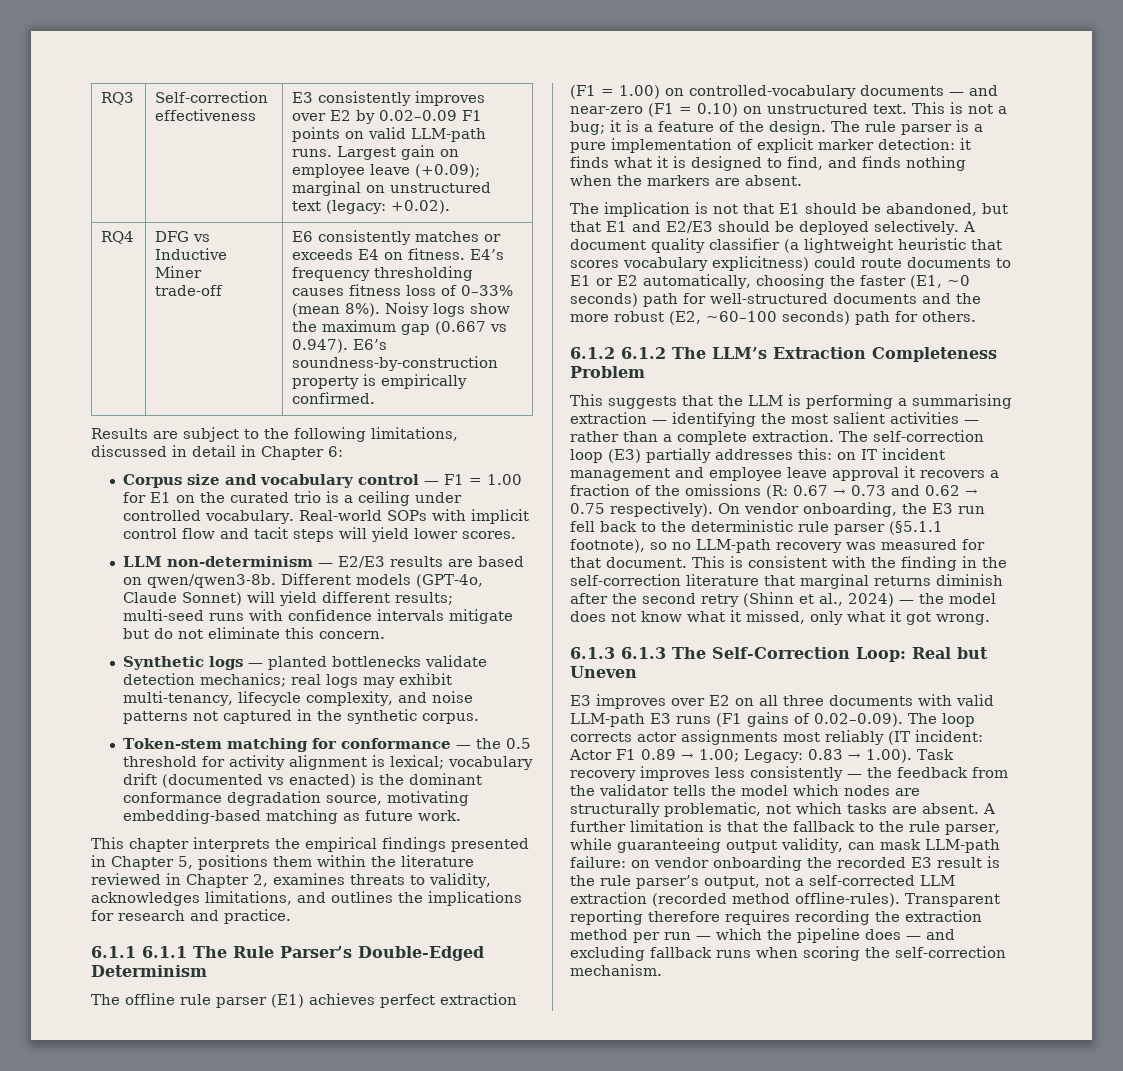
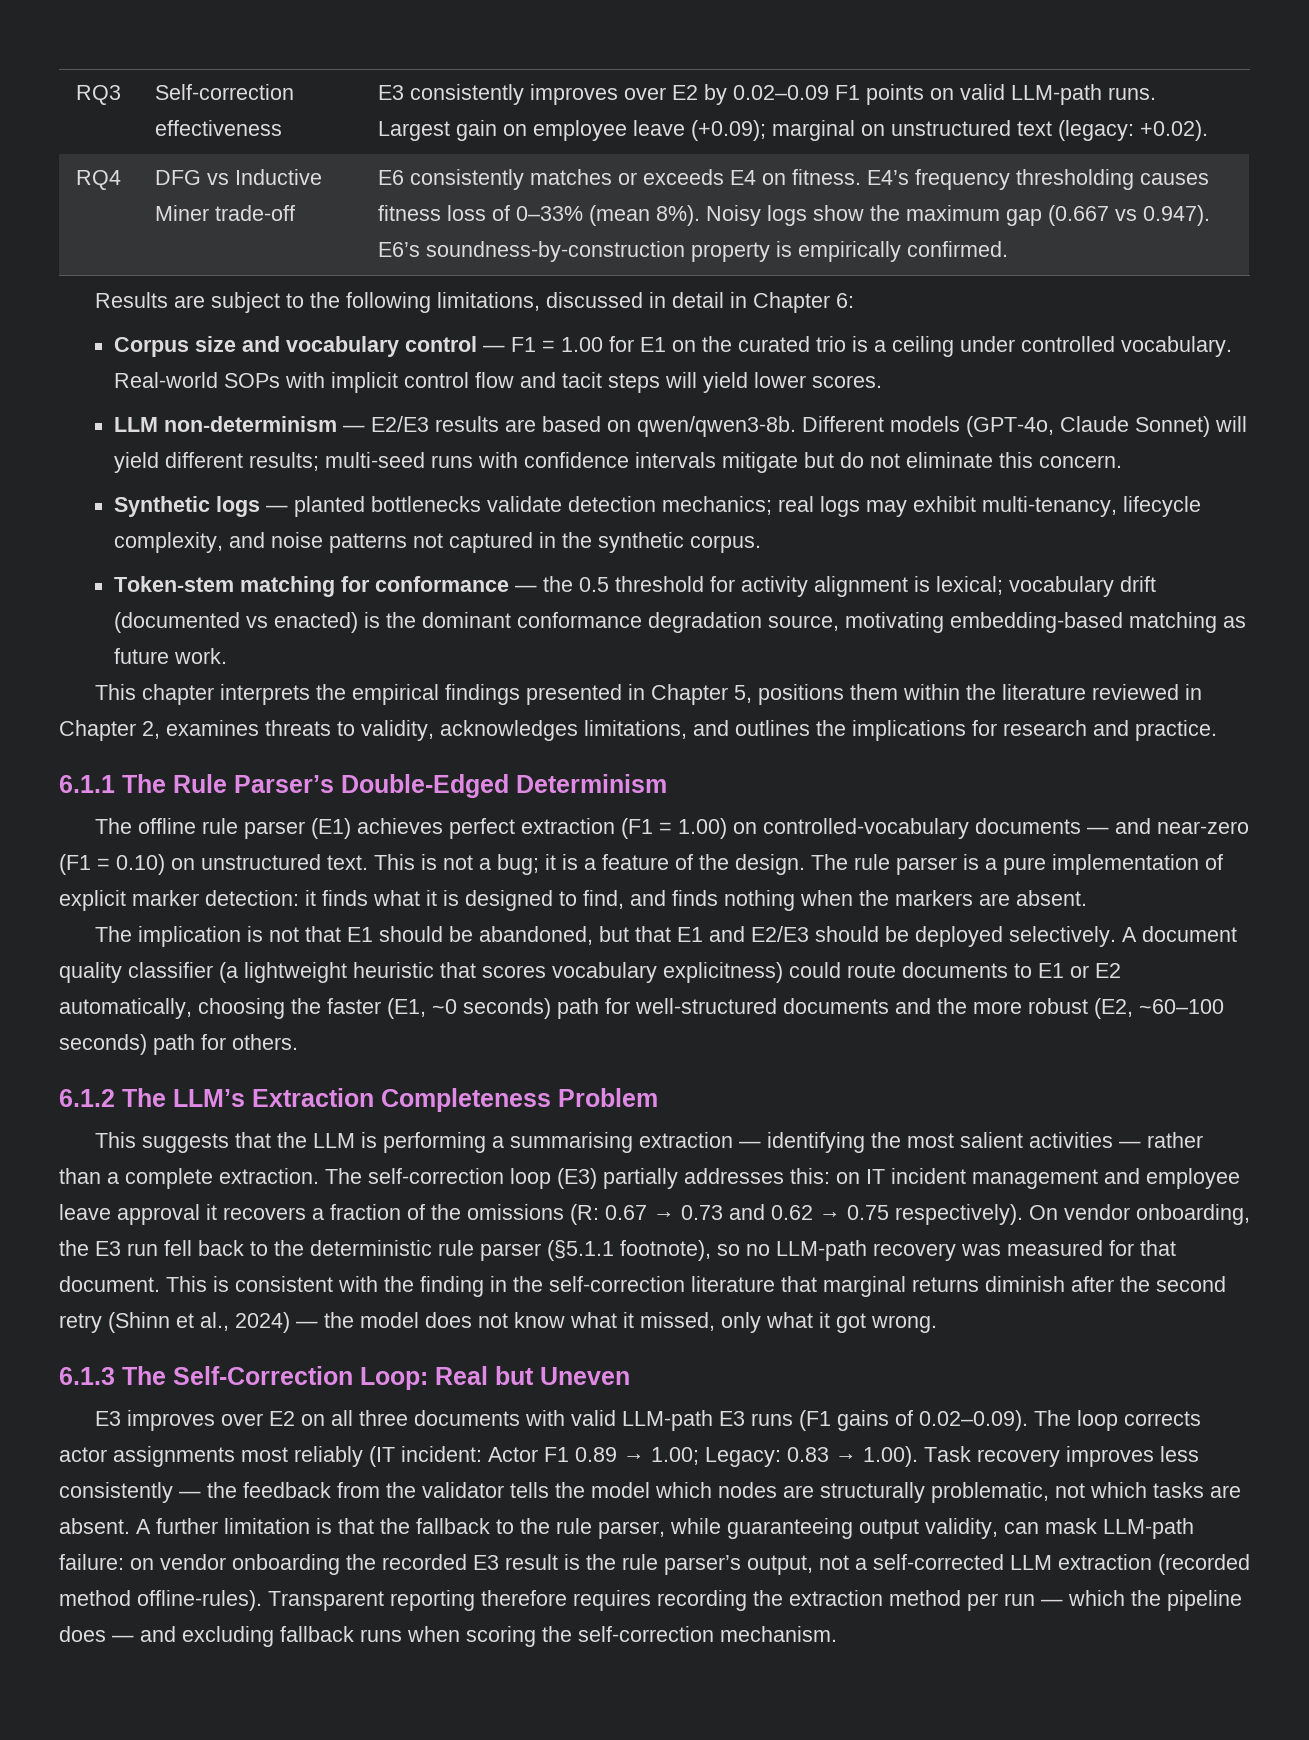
[142,946,187,958] 6.1.1 -> (115, 784) none
[621,347,666,359] 6.1.2 -> (115, 1098) none
[621,647,666,659] 6.1.3 -> (115, 1376) none

